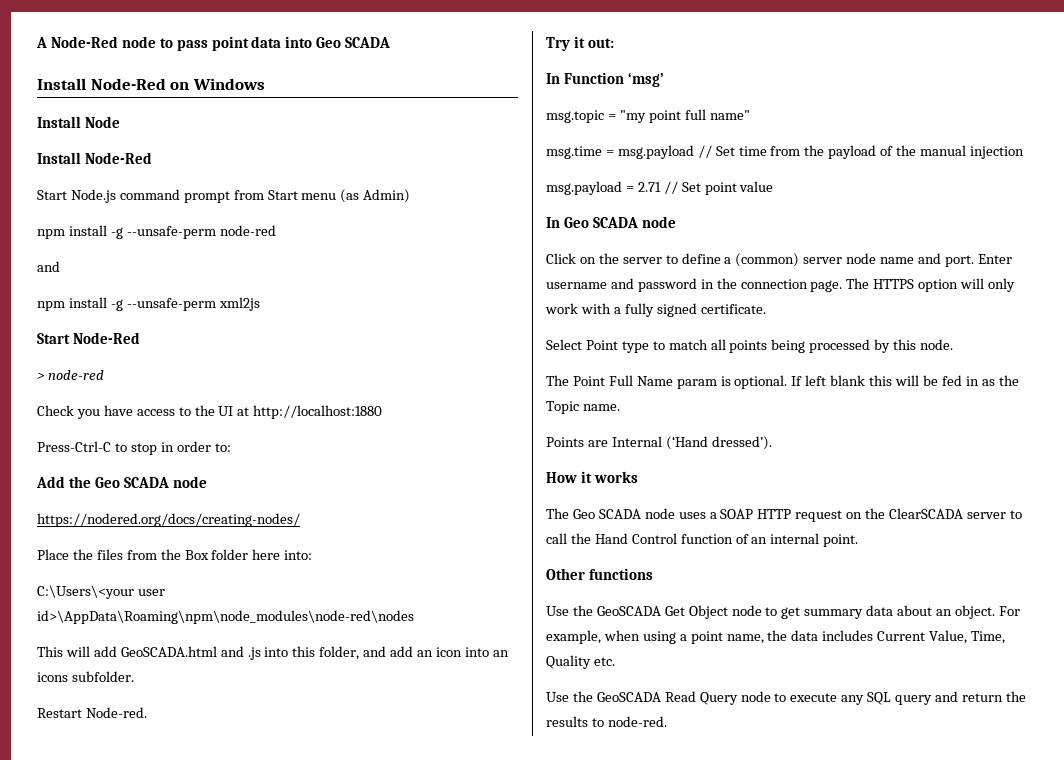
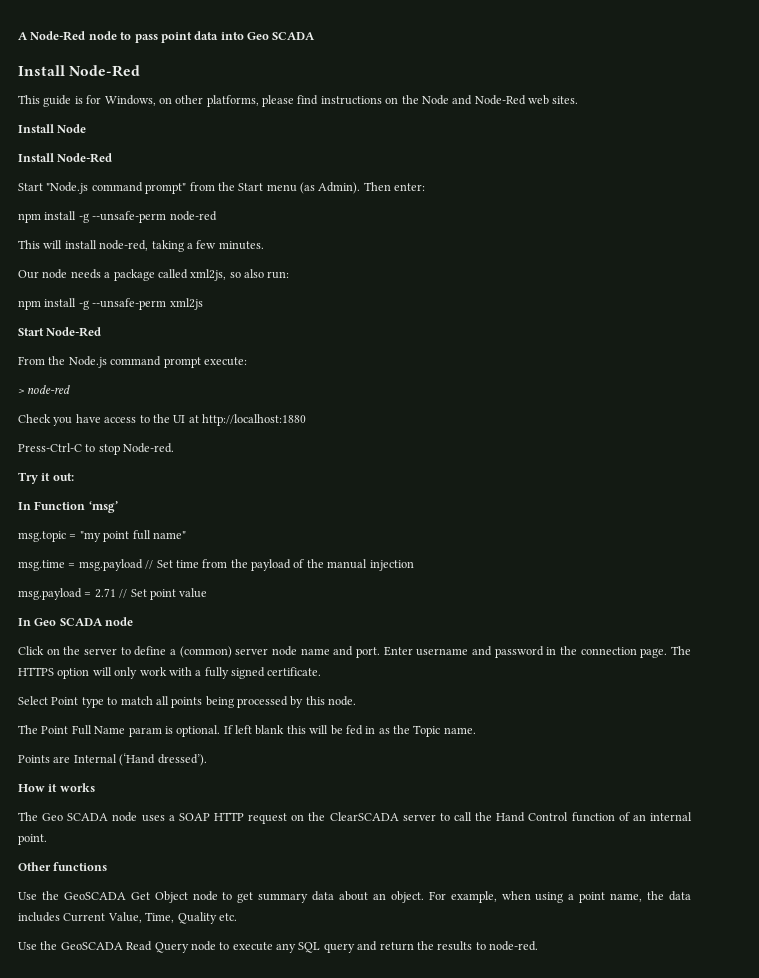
[170,78,265,90] on Windows -> [18,95,579,107] // This guide is for Windows, on other platforms, please find instructions on the Node and Node-Red web sites.
[70,189,411,203] Node.js command prompt from Start menu (as Admin) -> [46,182,426,194] "Node.js command prompt" from the Start menu (as Admin). Then enter:
[37,261,60,272] and -> [18,240,264,252] [18,269,290,281] This will install node-red, taking a few minutes. // Our node needs a package called xml2js, so also run:
(140, 338) none -> [18,356,247,368] // From the Node.js command prompt execute:
[160,441,231,452] [36,476,207,488] [37,513,300,527] [37,549,313,560] [37,585,165,599] [37,610,414,624] [37,646,509,660] [37,671,134,682] [37,708,82,718] in order to: // Add the Geo SCADA node // https://nodered.org/docs/creating-nodes/ // Place the files from the Box folder here into: // C:\Users\<your user id>\AppData\Roaming\npm\node_modules\node-red\nodes // This will add GeoSCADA.html and .js into this folder, and add an icon into an icons subfolder. // Restart -> (120, 449) none

